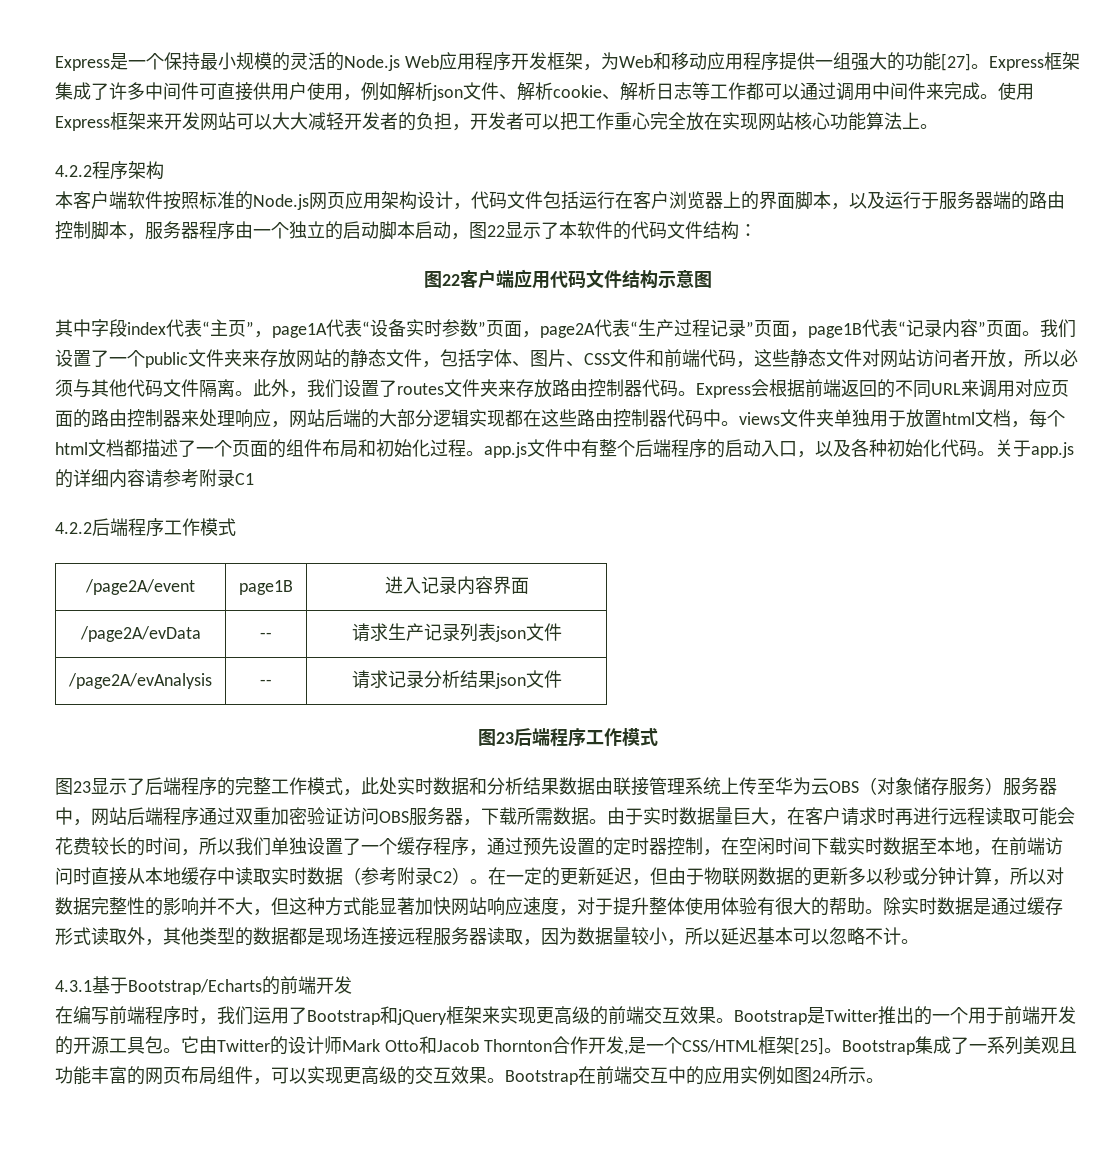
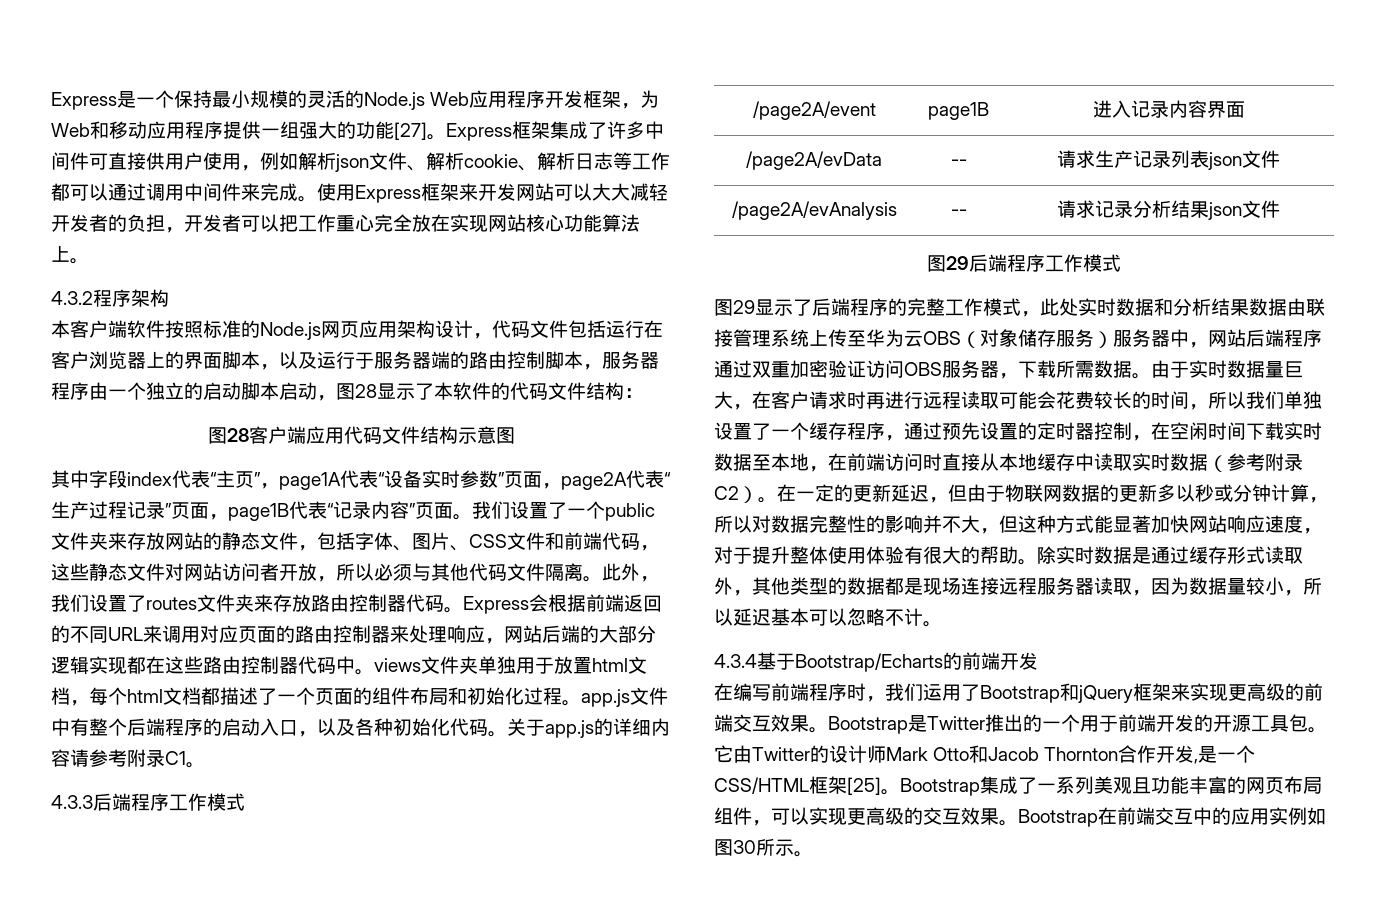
[55,165,92,177] 4.2.2 -> [51,291,93,305] 4.3.2
[487,225,505,237] 22 -> [355,384,377,398] 28
[441,274,460,286] 22 -> [226,428,249,442] 28
[55,522,92,534] // 4.2.2 -> [186,762,205,768] [51,795,93,809] 。 // 4.3.3
[495,732,514,744] 23 -> [946,256,969,270] 29
[73,781,91,793] 23 -> [733,300,755,314] 29
[55,980,92,992] 4.3.1 -> [714,654,757,668] 4.3.4
[812,1070,830,1082] 24 -> [733,840,756,854] 30

